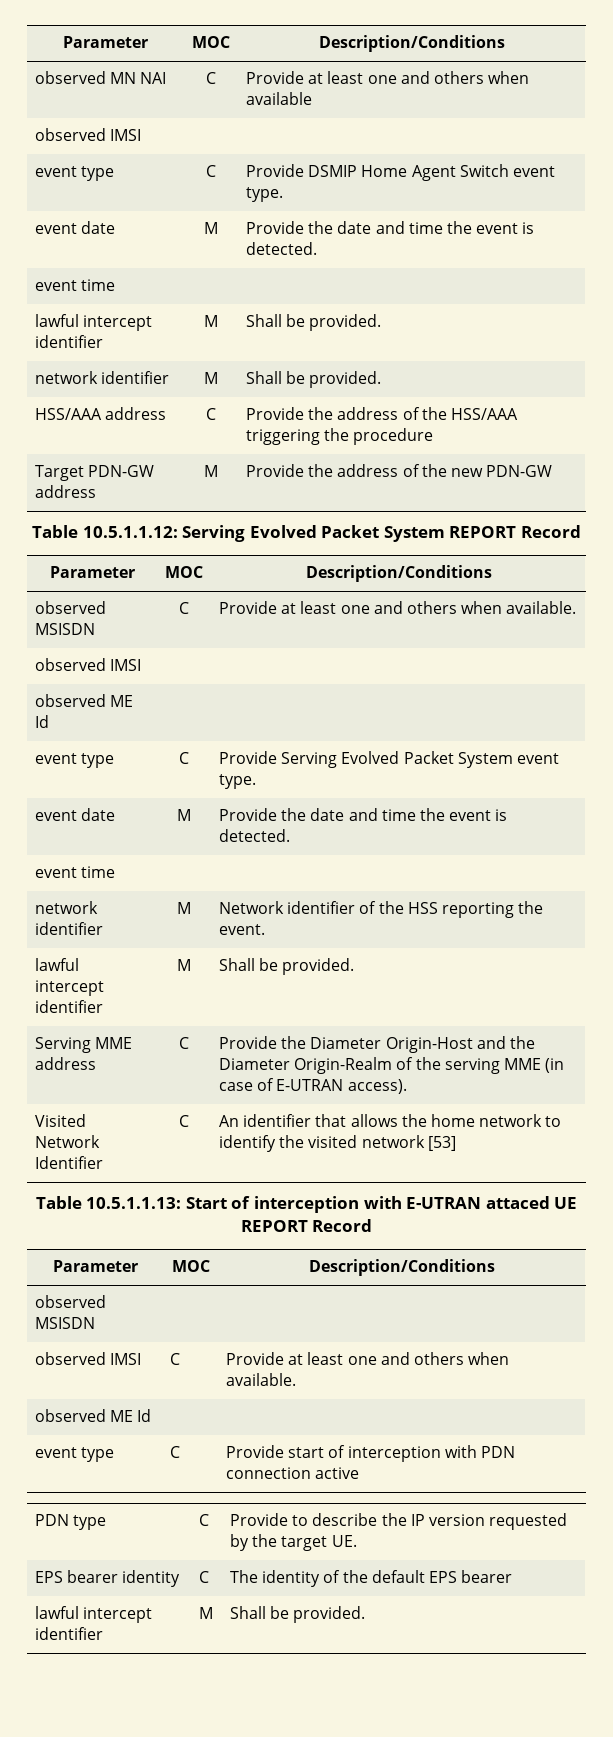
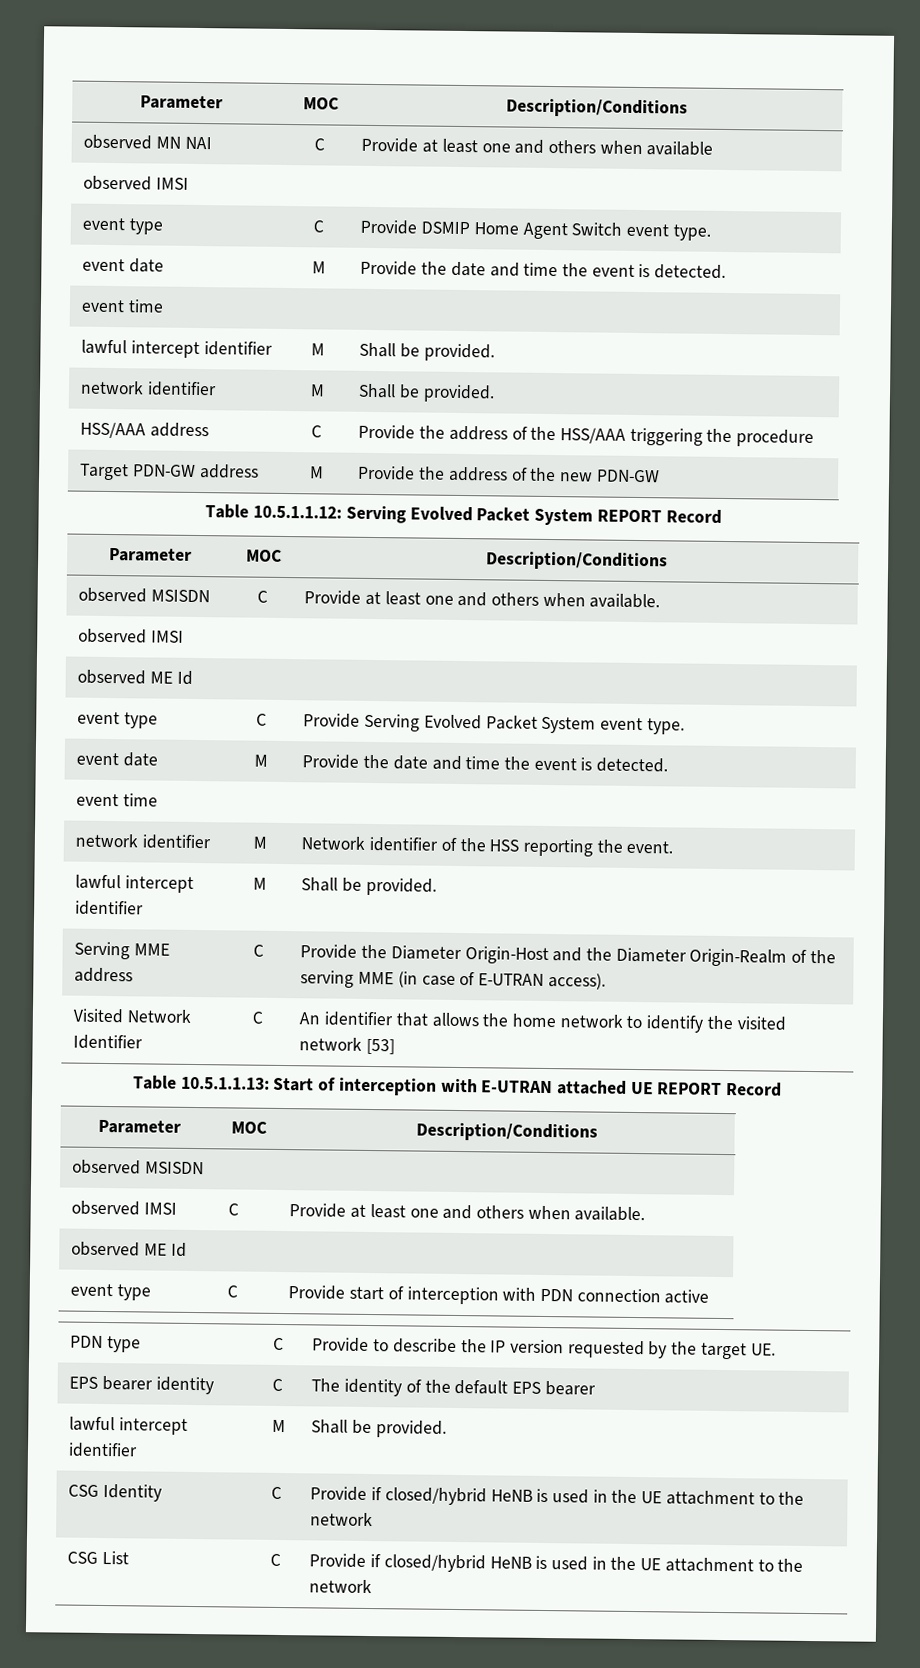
[485,1196,550,1209] attaced -> [556,1080,627,1095] attached
(366, 1614) none -> [68,1483,163,1502] [271,1486,283,1500] [310,1486,805,1506] [310,1512,374,1527] [67,1550,130,1565] [270,1553,282,1567] [309,1553,804,1573] [309,1579,373,1594] // CSG Identity | C | Provide if closed/hybrid HeNB is used in the UE attachment to the network // CSG List | C | Provide if closed/hybrid HeNB is used in the UE attachment to the network

